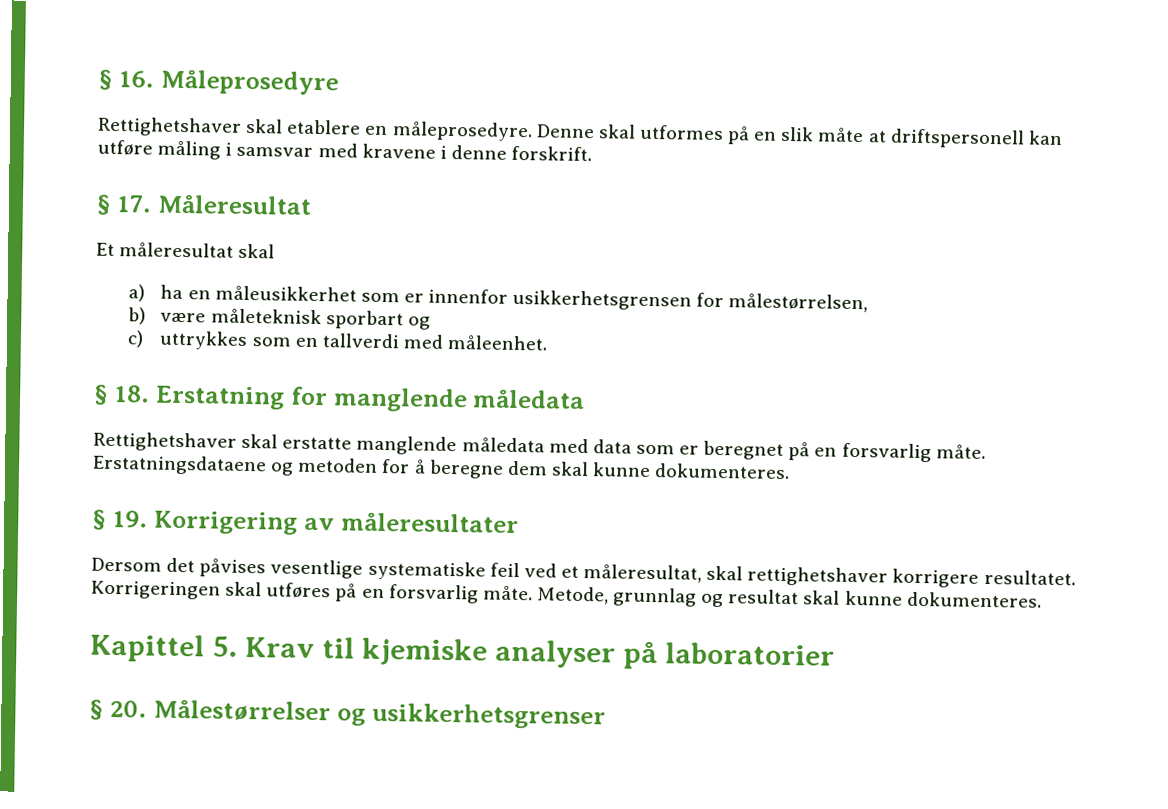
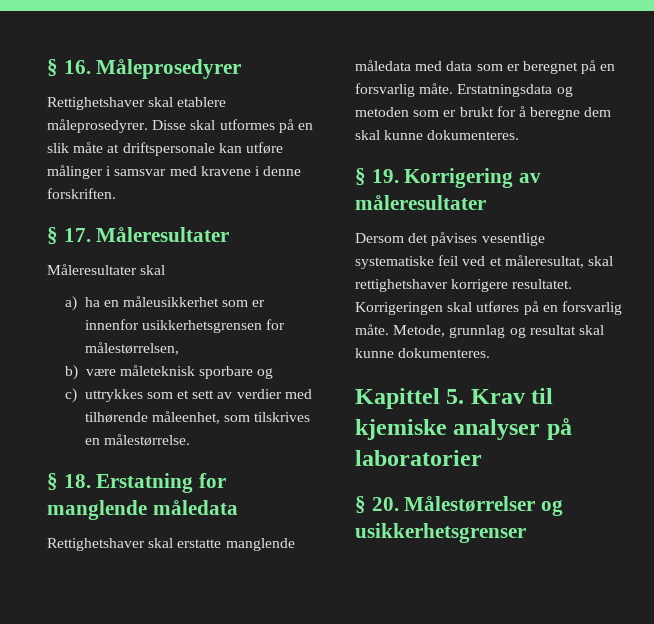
[159,69,339,96] Måleprosedyre -> [96,59,242,79] Måleprosedyrer
[364,121,595,142] en måleprosedyre. Denne -> [47,119,187,133] måleprosedyrer. Disse
[889,128,1025,149] driftspersonell -> [122,142,215,156] driftspersonale
[157,140,222,160] måling -> [47,165,103,179] målinger
[511,145,593,162] forskrift. -> [47,188,116,199] forskriften.
[156,194,312,215] [96,242,235,258] Måleresultat // Et måleresultat -> [96,227,230,242] [47,264,137,275] Måleresultater // Måleresultater
[325,310,404,330] sporbart -> [199,366,254,379] sporbare
[294,333,549,351] en tallverdi med måleenhet. -> [177,389,312,399] [84,411,311,424] [84,434,190,446] et sett av verdier med tilhørende måleenhet, som tilskrives en målestørrelse.
[92,454,267,476] Erstatningsdataene -> [457,84,553,97] Erstatningsdata
(379, 465) none -> [413,107,494,117] som er brukt

